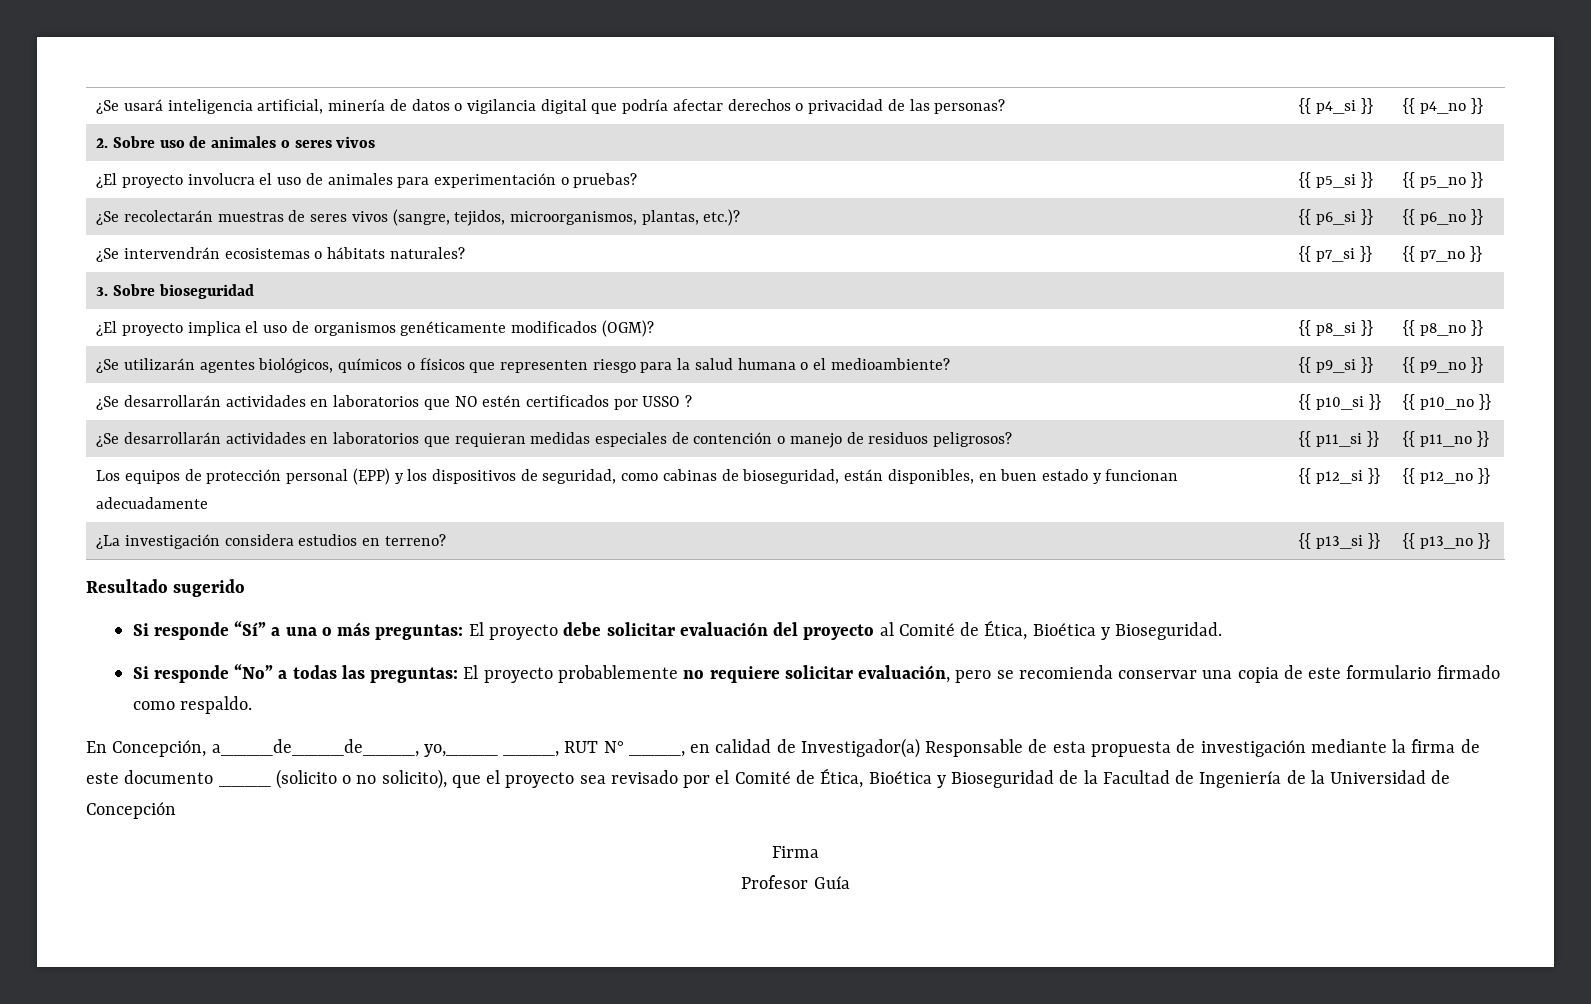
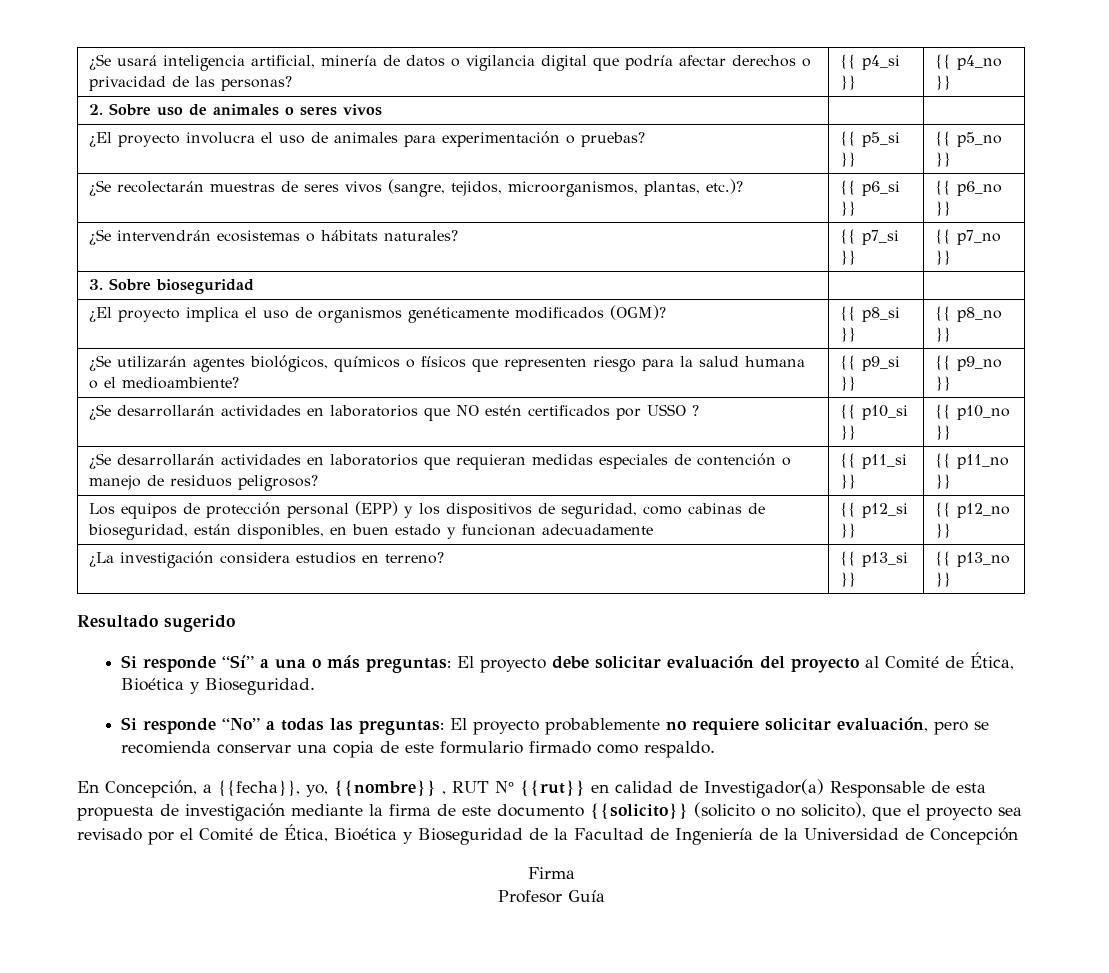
[211,739,560,757] a____de____de____, yo,____ ____, -> [203,780,446,797] a {{fecha}}, yo, {{nombre}} ,
[628,751,685,757] ____, -> [520,780,585,797] {{rut}}
[218,784,271,787] ____ -> [590,803,688,820] {{solicito}}

